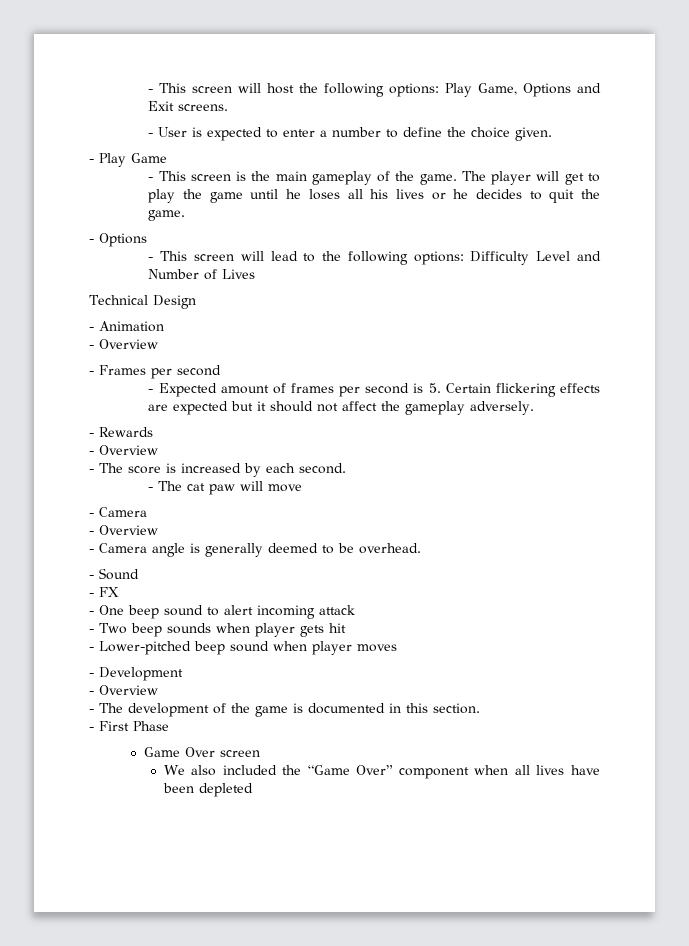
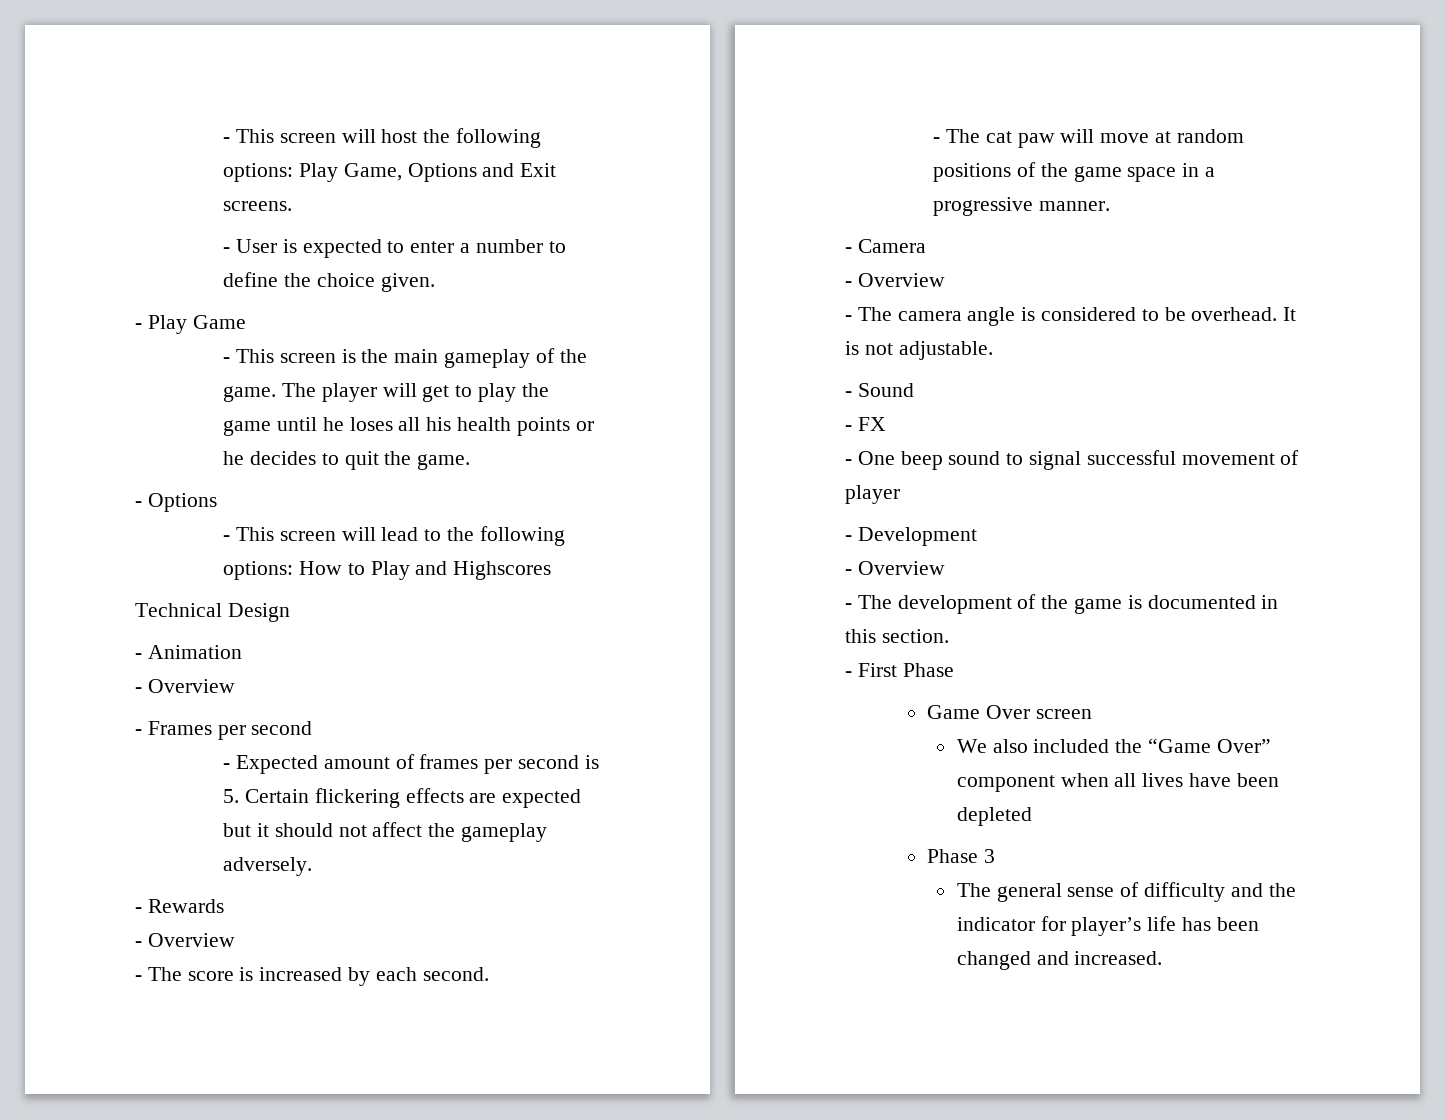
[395,189,424,199] lives -> [456,417,570,436] health points
[470,251,602,265] [148,269,256,280] Difficulty Level and Number of Lives -> [298,561,552,580] How to Play and Highscores
(303, 488) none -> [1154,129,1244,143] [933,162,1215,182] [933,197,1110,216] at random positions of the game space in a progressive manner.
[99,543,318,557] Camera angle is generally deemed -> [857,307,1137,326] The camera angle is considered
(421, 548) none -> [1283,307,1297,321] [845,341,993,360] It is not adjustable.
[224,605,355,619] [89,623,346,637] [89,641,397,655] alert incoming attack // - Two beep sounds when player gets hit // - Lower-pitched beep sound when player moves -> [1029,450,1300,470] [845,485,900,504] signal successful movement of player
(253, 790) none -> [927,849,996,863] [956,882,1296,902] [956,916,1259,936] [956,951,1163,970] // Phase 3 // The general sense of difficulty and the indicator for player’s life has been changed and increased.

